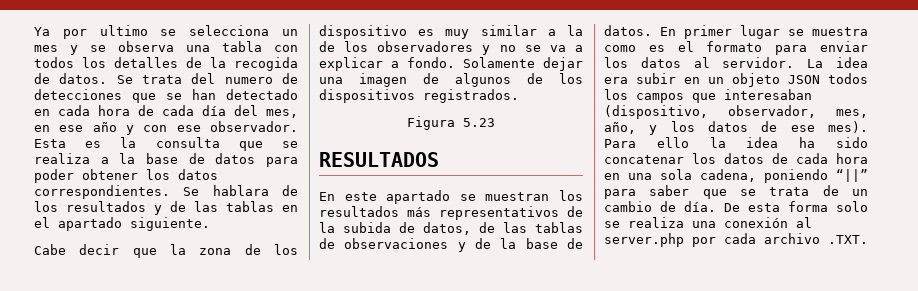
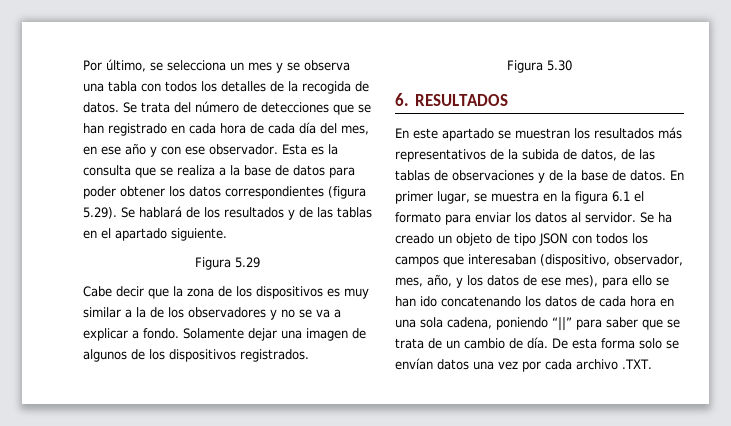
[34,25,148,39] Ya por ultimo -> [83,59,146,72] Por último,
[224,77,273,84] numero -> [195,101,239,113] número
[226,89,298,100] detectado -> [108,123,167,136] registrado
[34,185,269,199] correspondientes. Se hablara -> [225,186,366,199] [83,206,182,219] correspondientes (figura 5.29). Se hablará
(210, 224) none -> [195,257,260,270] // Figura 5.29
[319,25,407,39] dispositivo -> [256,286,323,299] dispositivos
[463,118,495,127] 5.23 // -> [547,60,572,71] [395,93,409,106] 5.30 // 6.
[740,25,780,39] lugar -> [437,191,470,204] lugar,
[604,45,665,52] como es -> [543,191,630,204] en la figura 6.1
[807,57,868,68] [604,73,820,87] La idea era subir en un objeto JSON -> [639,212,672,223] [395,233,592,246] Se ha creado un objeto de tipo JSON con
[828,121,868,133] [604,137,868,148] [604,155,684,164] mes). Para ello la idea ha sido concatenar -> [565,275,669,288] [395,296,521,307] mes), para ello se han ido concatenando
[628,217,812,228] [604,233,684,247] realiza una conexión al server.php -> [395,358,518,370] envían datos una vez

